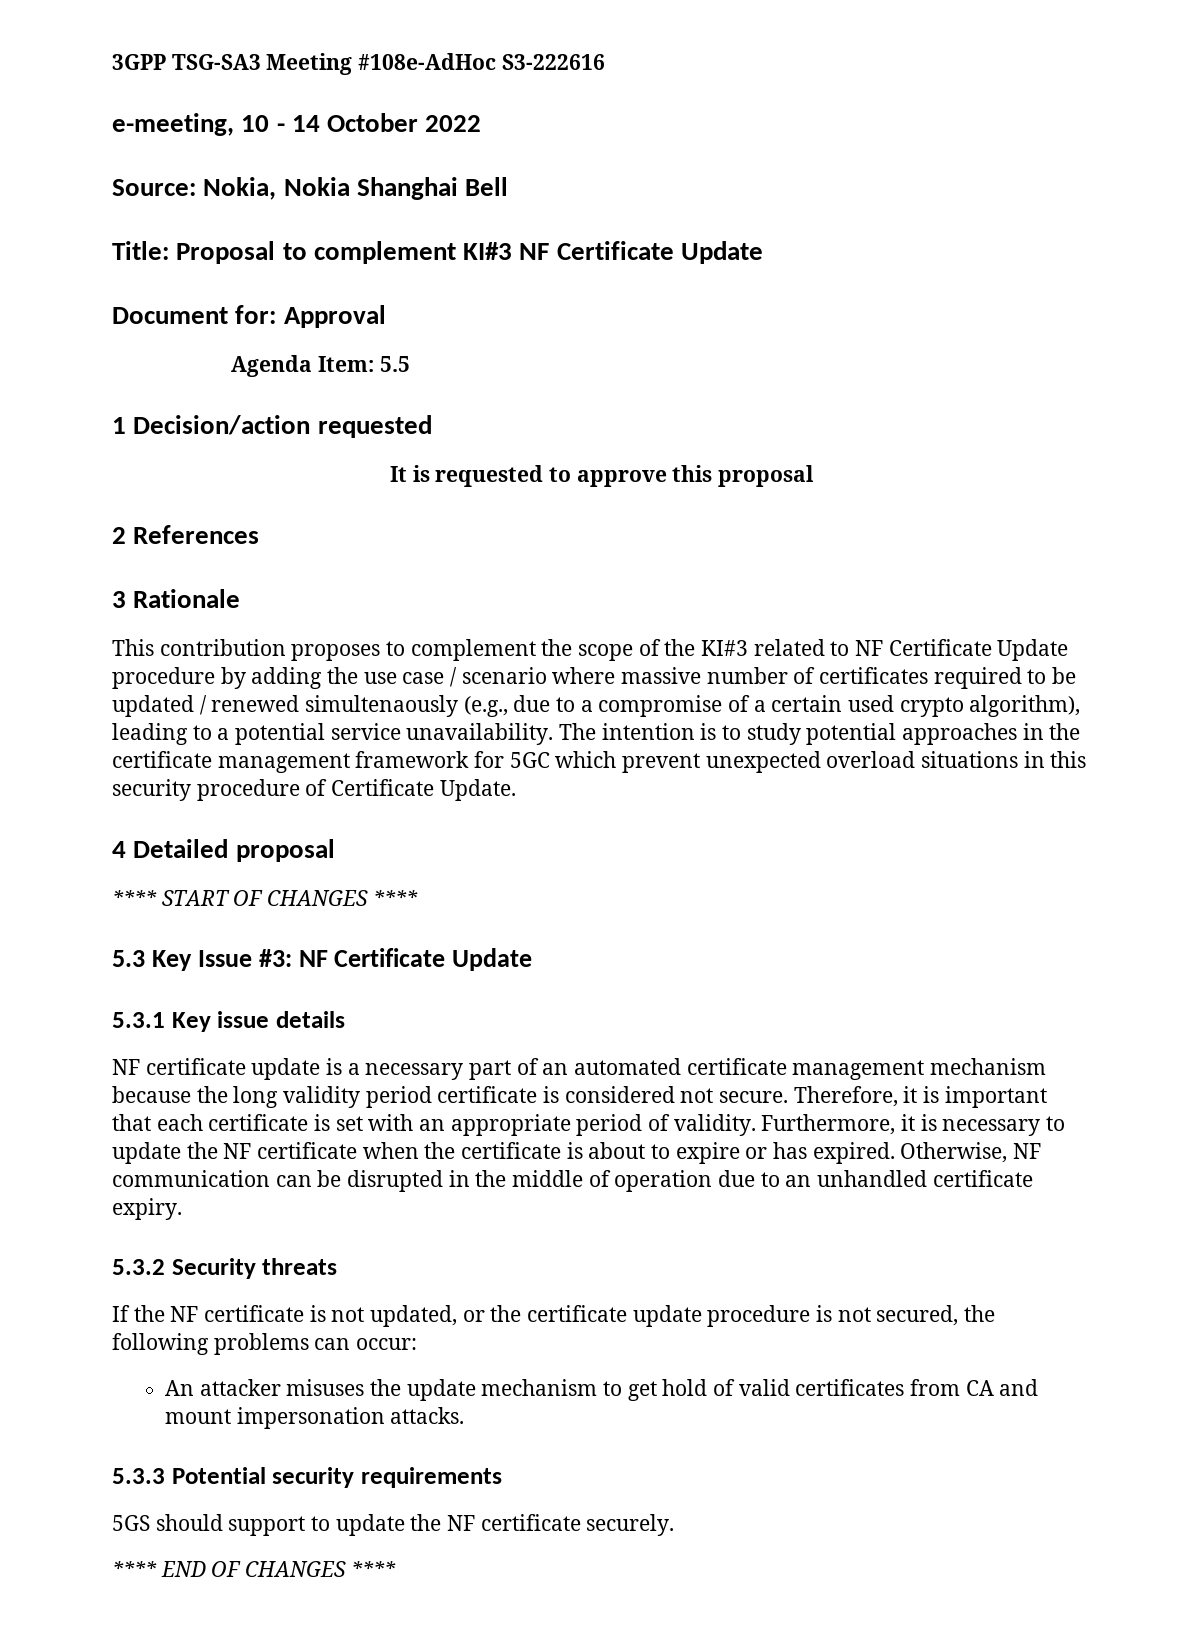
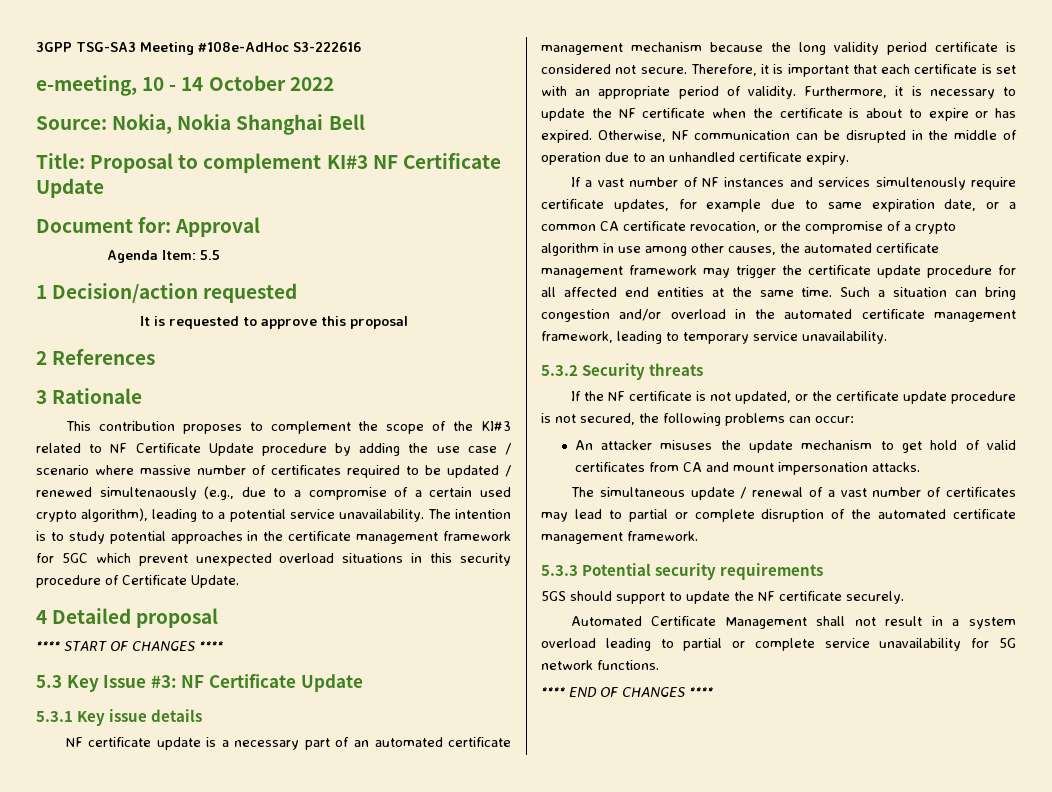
(182, 1209) none -> [570,177,1016,190] [541,199,1016,212] [541,221,956,234] [541,243,939,256] [541,265,1016,278] [541,287,1016,300] [541,309,1016,322] [541,331,887,344] // If a vast number of NF instances and services simultenously require certificate updates, for example due to same expiration date, or a common CA certificate revocation, or the compromise of a crypto algorithm in use among other causes, the automated certificate management framework may trigger the certificate update procedure for all affected end entities at the same time. Such a situation can bring congestion and/or overload in the automated certificate management framework, leading to temporary service unavailability.
(465, 1415) none -> [570,487,1017,500] [541,509,1016,522] [541,531,698,544] // The simultaneous update / renewal of a vast number of certificates may lead to partial or complete disruption of the automated certificate management framework.
(675, 1525) none -> [570,616,1016,629] [541,638,1016,651] [541,660,659,670] // Automated Certificate Management shall not result in a system overload leading to partial or complete service unavailability for 5G network functions.

